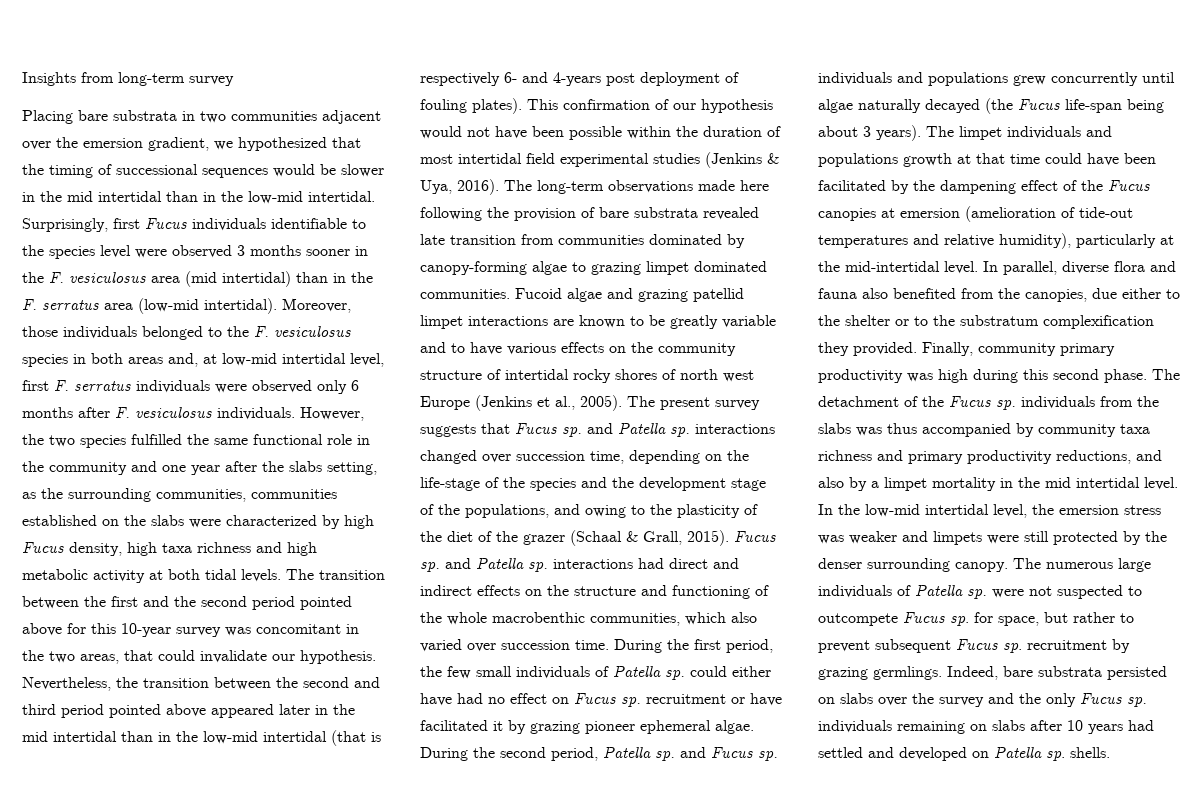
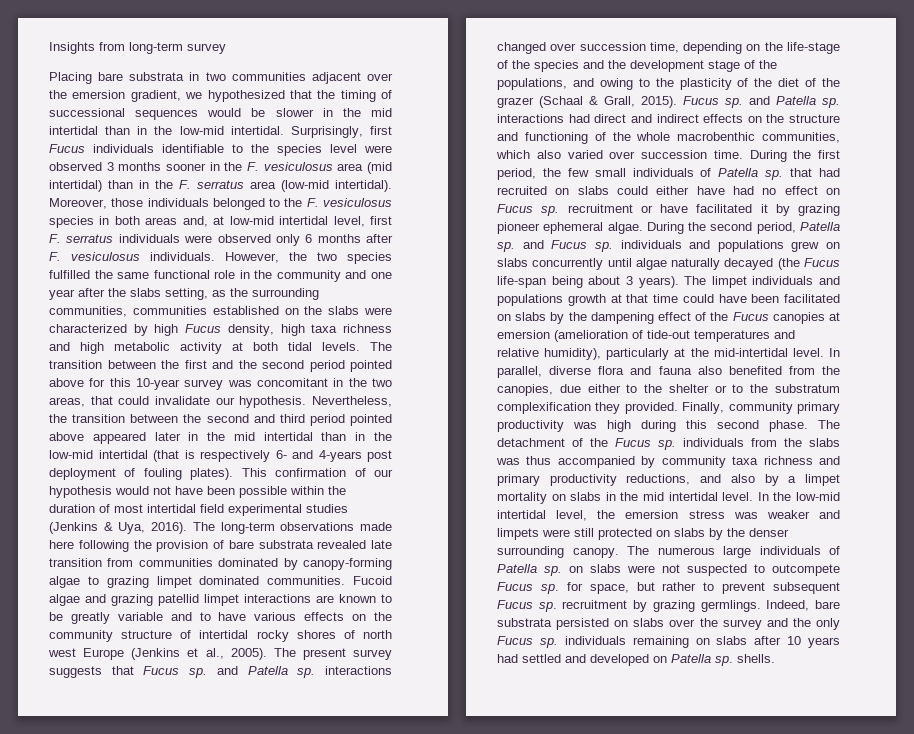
(685, 675) none -> [790,168,840,177] [497,186,609,195] that had recruited on slabs
(1046, 80) none -> [826,242,840,249] [497,258,528,267] on slabs
(886, 185) none -> [497,312,547,321] on slabs
(996, 484) none -> [551,492,602,501] on slabs
(1118, 538) none -> [656,528,705,537] on slabs
(987, 594) none -> [569,564,621,573] on slabs

